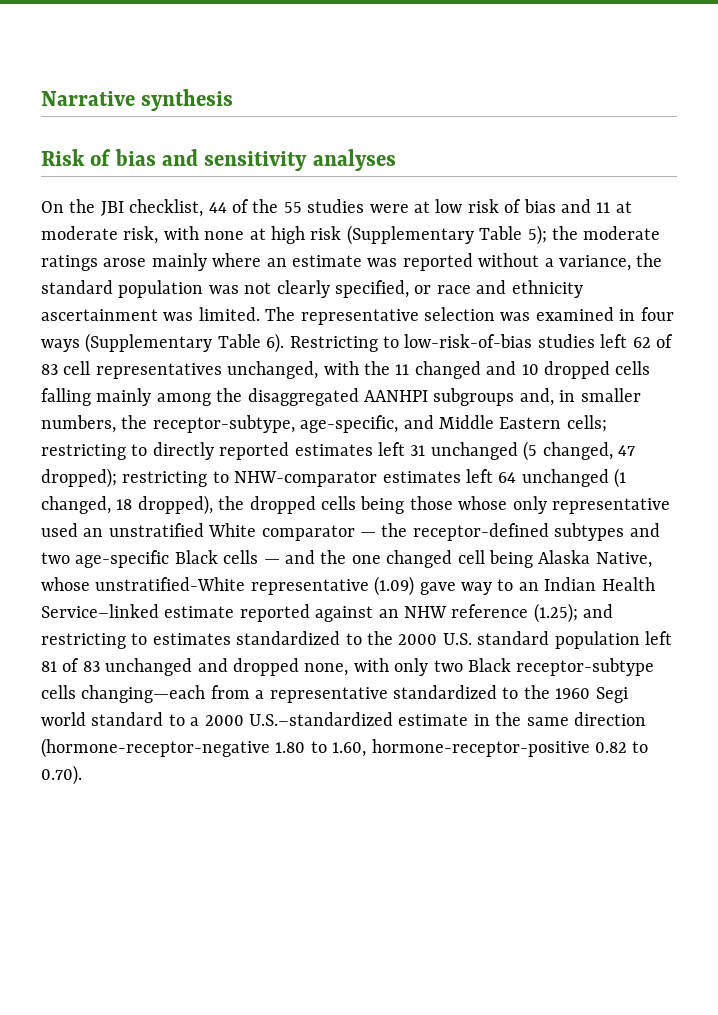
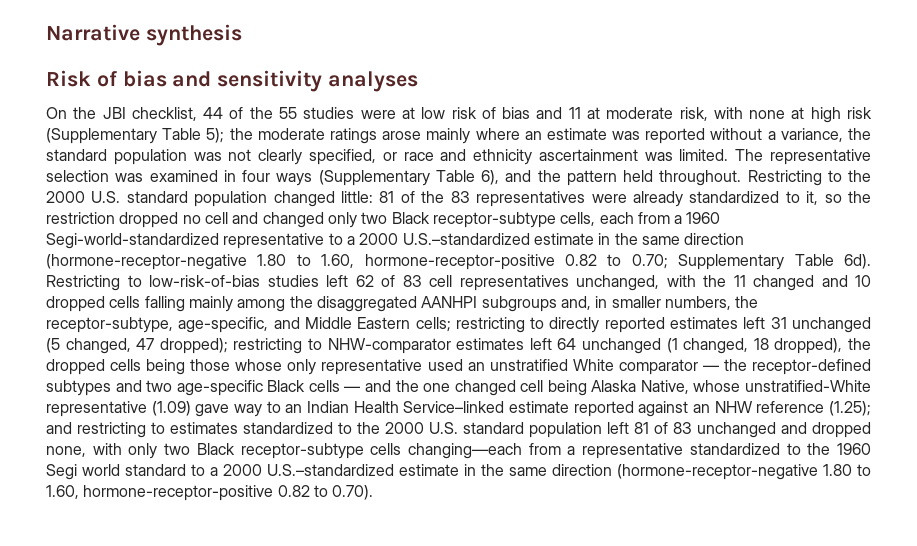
[266,333,285,353] 6). -> [481,170,871,186] [46,191,871,207] [46,212,721,228] [46,233,745,249] [46,254,871,270] 6), and the pattern held throughout. Restricting to the 2000 U.S. standard population changed little: 81 of the 83 representatives were already standardized to it, so the restriction dropped no cell and changed only two Black receptor-subtype cells, each from a 1960 Segi-world-standardized representative to a 2000 U.S.–standardized estimate in the same direction (hormone-receptor-negative 1.80 to 1.60, hormone-receptor-positive 0.82 to 0.70; Supplementary Table 6d).

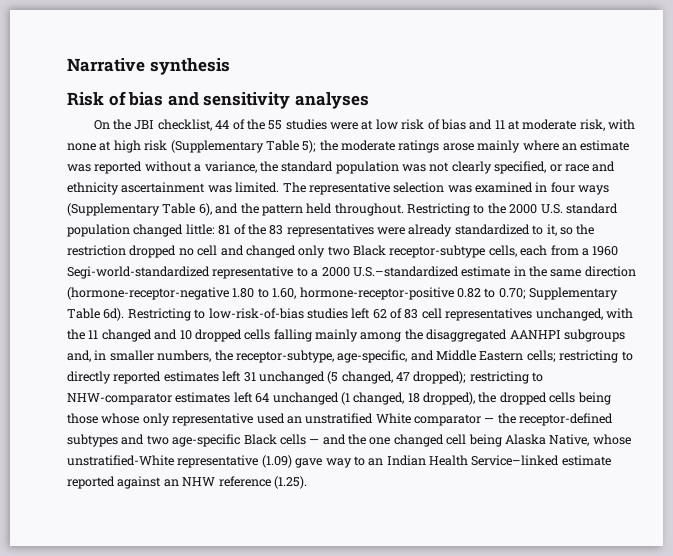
[828,401,871,416] [46,422,871,438] [46,443,871,459] [46,464,871,480] [46,485,374,501] (1.25); and restricting to estimates standardized to the 2000 U.S. standard population left 81 of 83 unchanged and dropped none, with only two Black receptor-subtype cells changing—each from a representative standardized to the 1960 Segi world standard to a 2000 U.S.–standardized estimate in the same direction (hormone-receptor-negative 1.80 to 1.60, hormone-receptor-positive 0.82 to 0.70). -> [273,476,307,489] (1.25).

